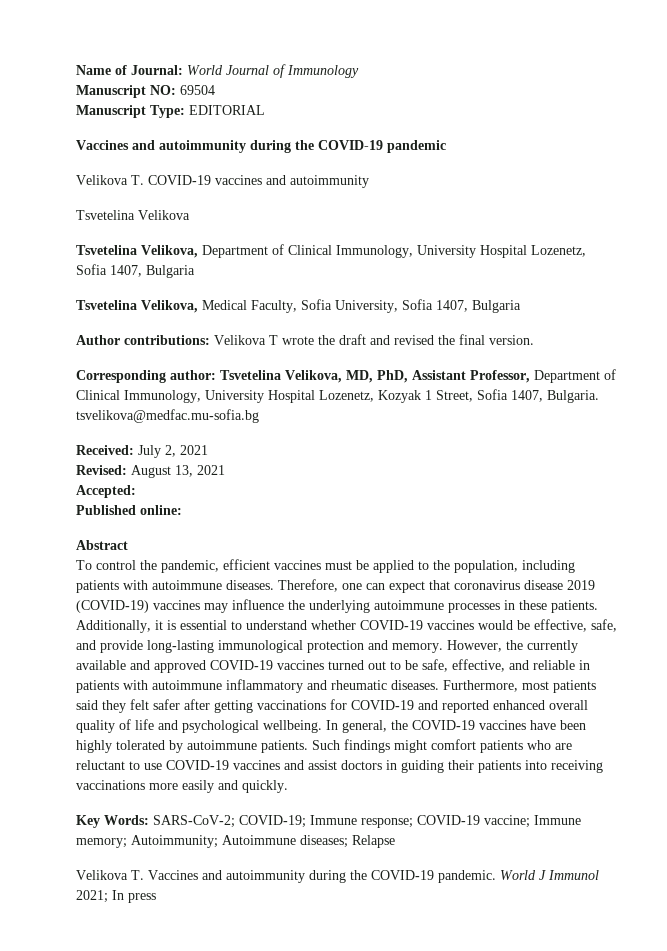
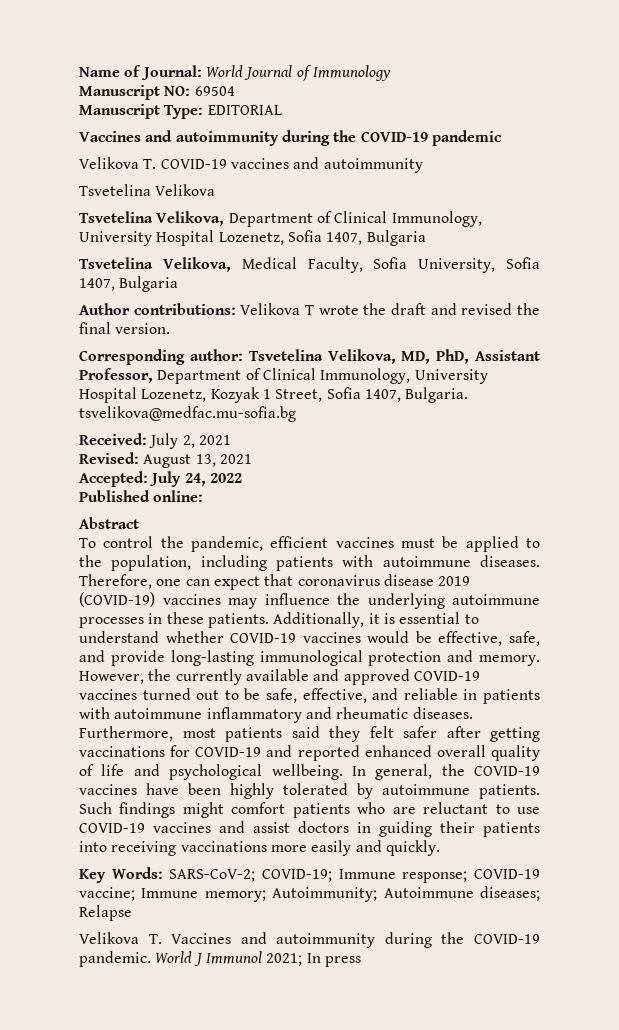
(136, 491) none -> [149,471,242,487] July 24, 2022

